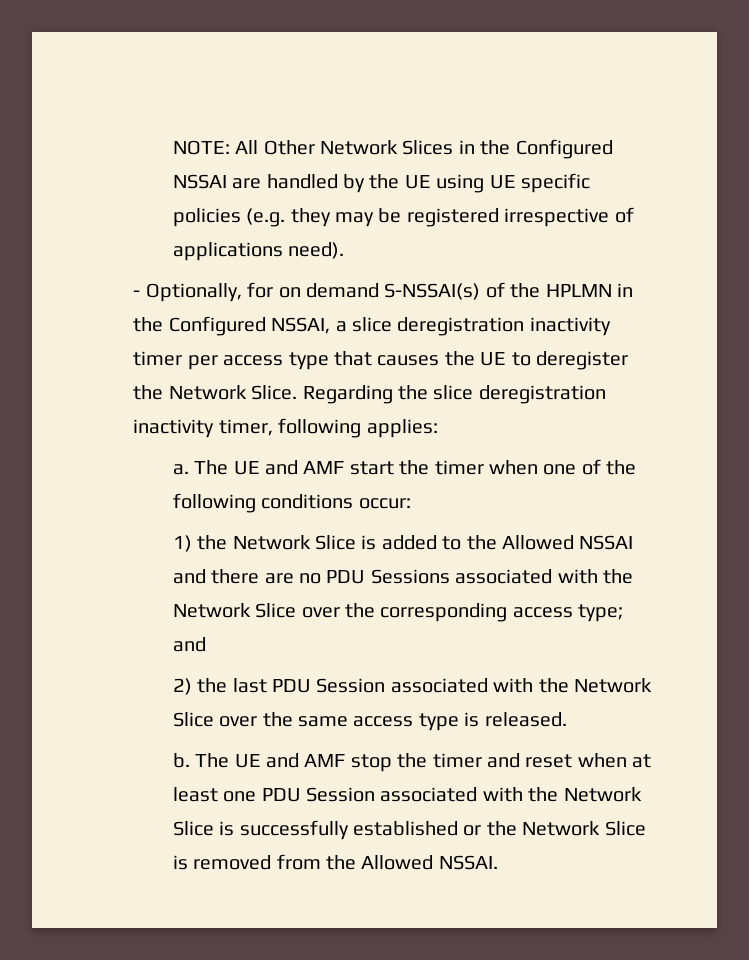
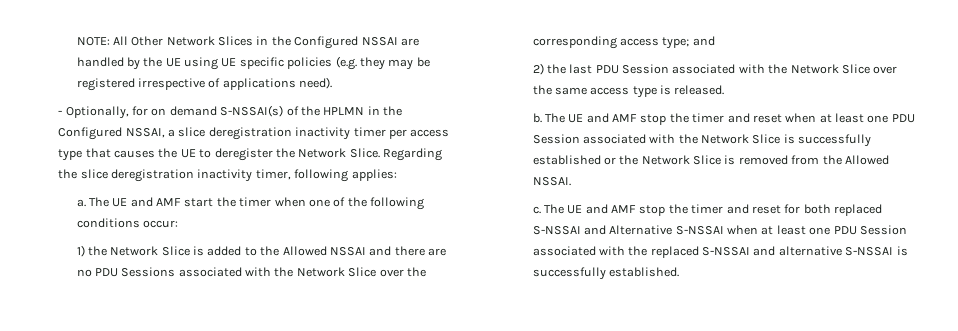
(498, 862) none -> [532,204,883,216] [532,225,907,235] [532,246,908,258] [532,267,679,280] // c. The UE and AMF stop the timer and reset for both replaced S-NSSAI and Alternative S-NSSAI when at least one PDU Session associated with the replaced S-NSSAI and alternative S-NSSAI is successfully established.

